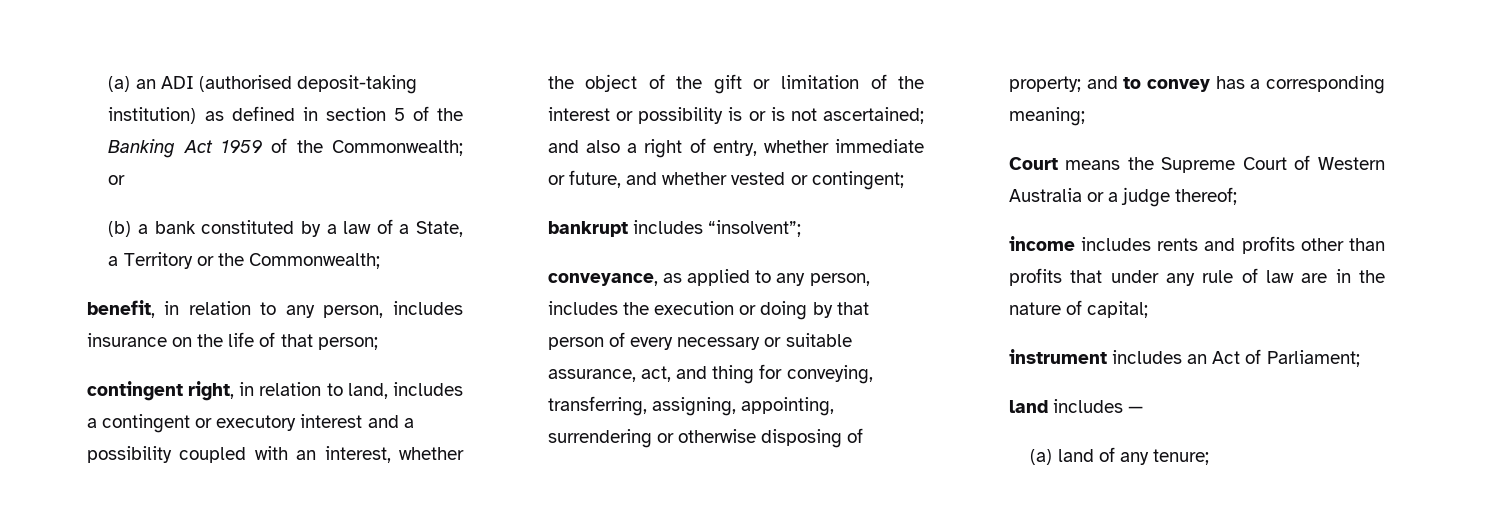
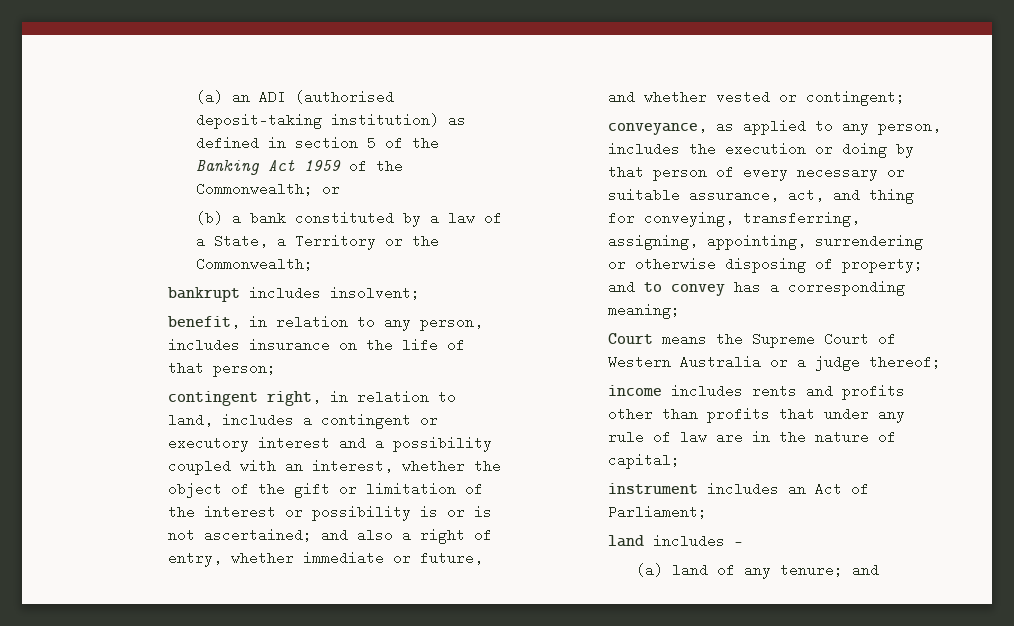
(380, 261) none -> [167,286,420,302] // bankrupt includes insolvent;
[547,220,802,237] // bankrupt includes “insolvent”; -> (905, 98) none
(1209, 457) none -> [852,563,880,577] and

